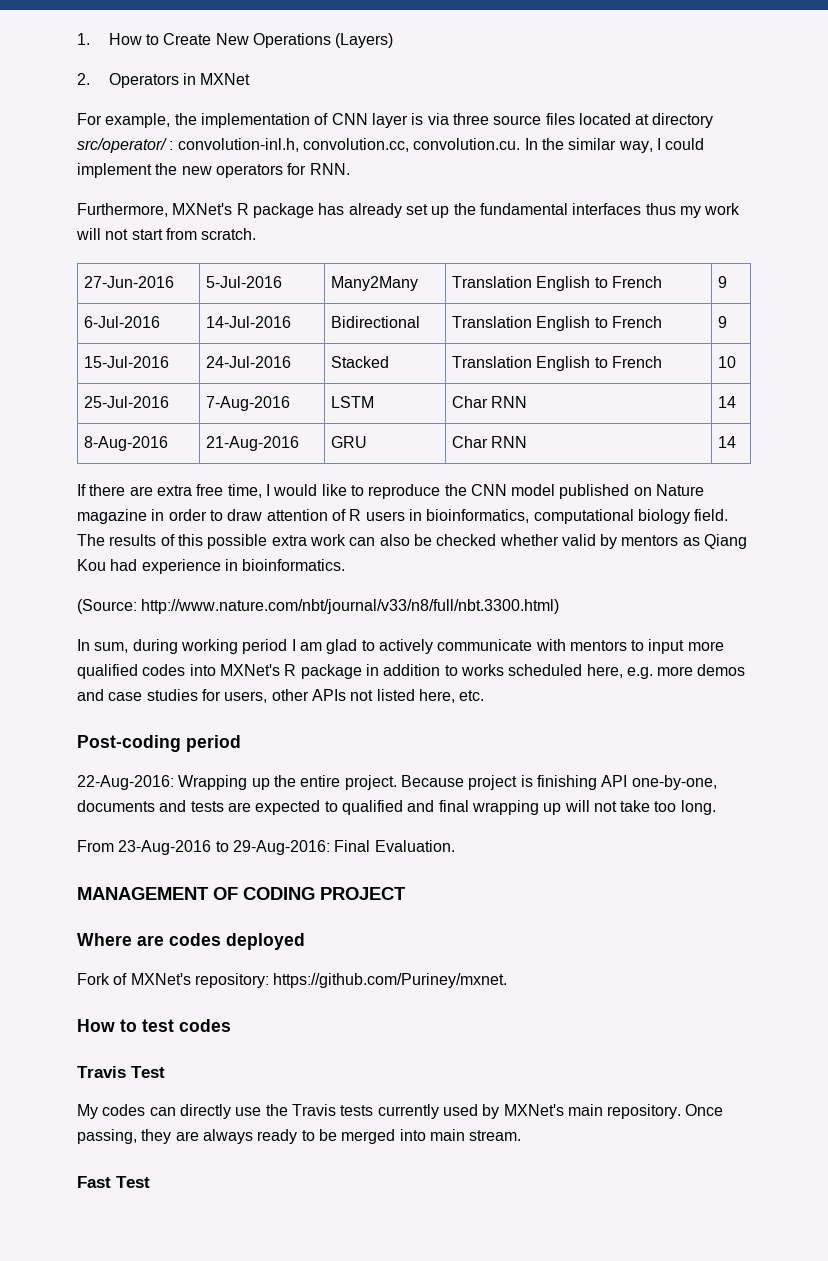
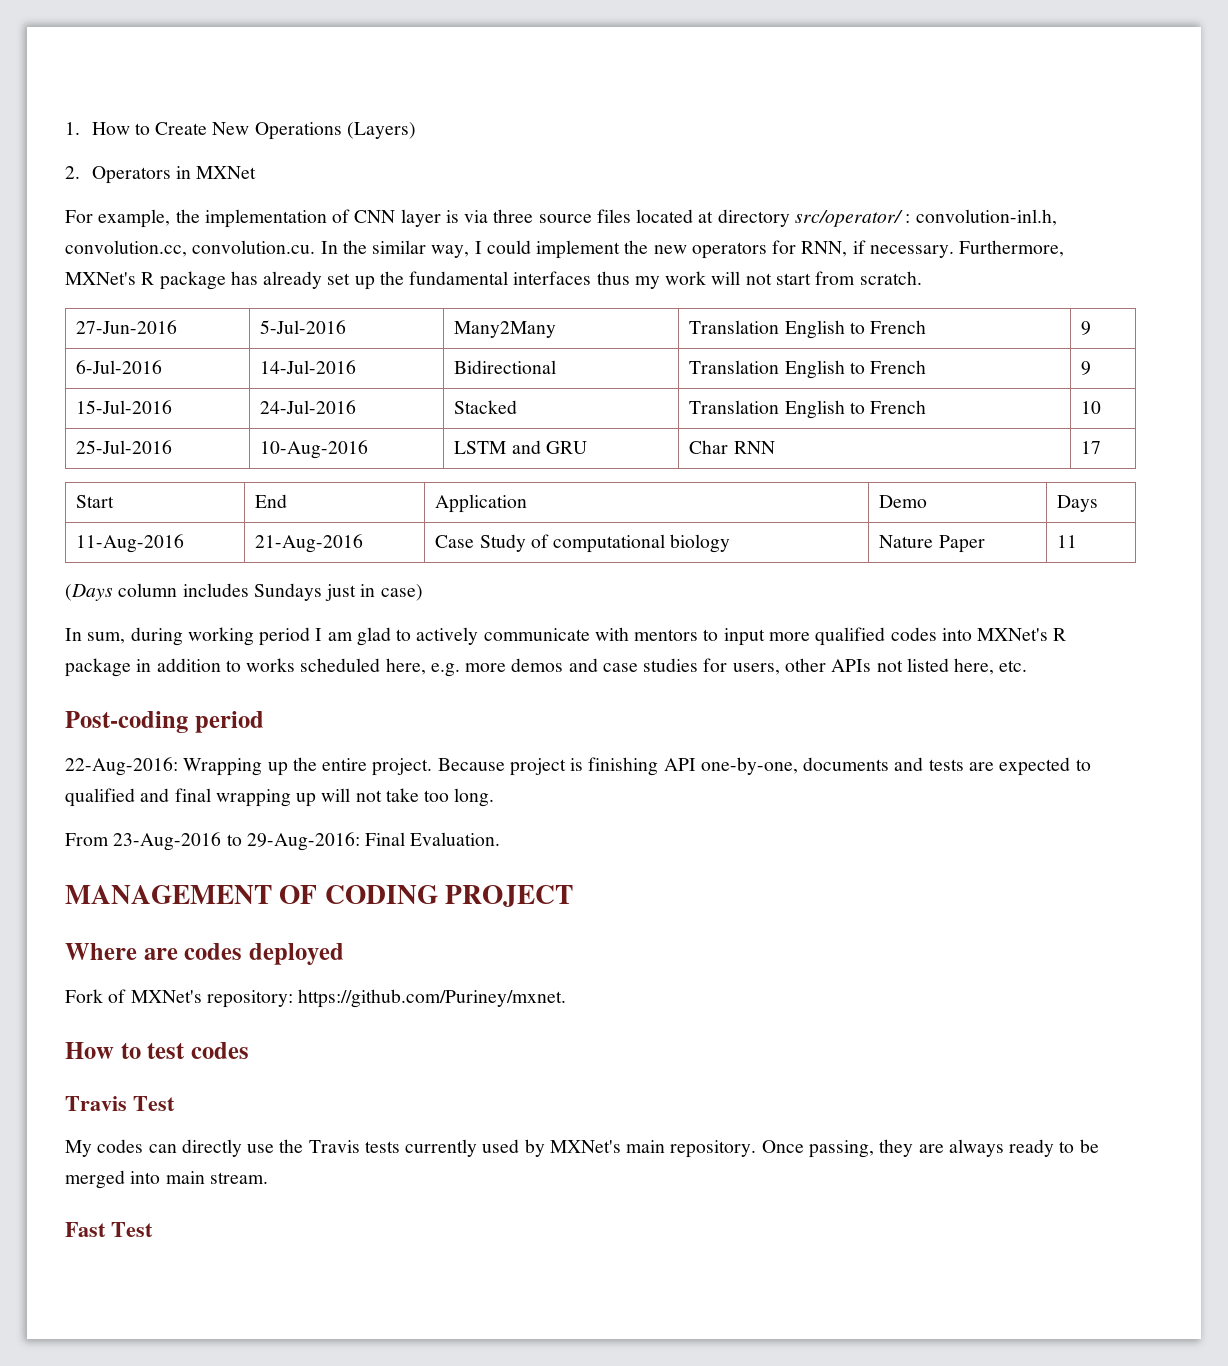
[309,163,350,175] RNN. // -> [801,240,954,258] RNN, if necessary.
[205,396,290,411] 7-Aug-2016 -> [260,440,369,459] 10-Aug-2016
[451,396,528,408] [717,396,736,408] [83,436,168,451] [205,436,299,451] [330,436,367,448] [451,436,528,448] [717,436,736,448] [77,484,705,499] [77,509,729,524] [77,534,748,549] [77,559,346,574] [77,599,560,614] | Char RNN | 14 // 8-Aug-2016 | 21-Aug-2016 | GRU | Char RNN | 14 // If there are extra free time, I would like to reproduce the CNN model published on Nature magazine in order to draw attention of R users in bioinformatics, computational biology field. The results of this possible extra work can also be checked whether valid by mentors as Qiang Kou had experience in bioinformatics. // (Source: http://www.nature.com/nbt/journal/v33/n8/full/nbt.3300.html) -> [511,440,587,454] [689,440,775,454] [1081,441,1102,454] [76,495,115,508] [255,494,288,508] [435,494,528,513] [879,495,928,508] [1057,495,1099,512] [76,534,185,553] [255,534,364,553] [435,534,731,553] [879,535,985,553] [1057,535,1078,548] [65,583,423,601] and GRU | Char RNN | 17 // Start | End | Application | Demo | Days // 11-Aug-2016 | 21-Aug-2016 | Case Study of computational biology | Nature Paper | 11 // (Days column includes Sundays just in case)

